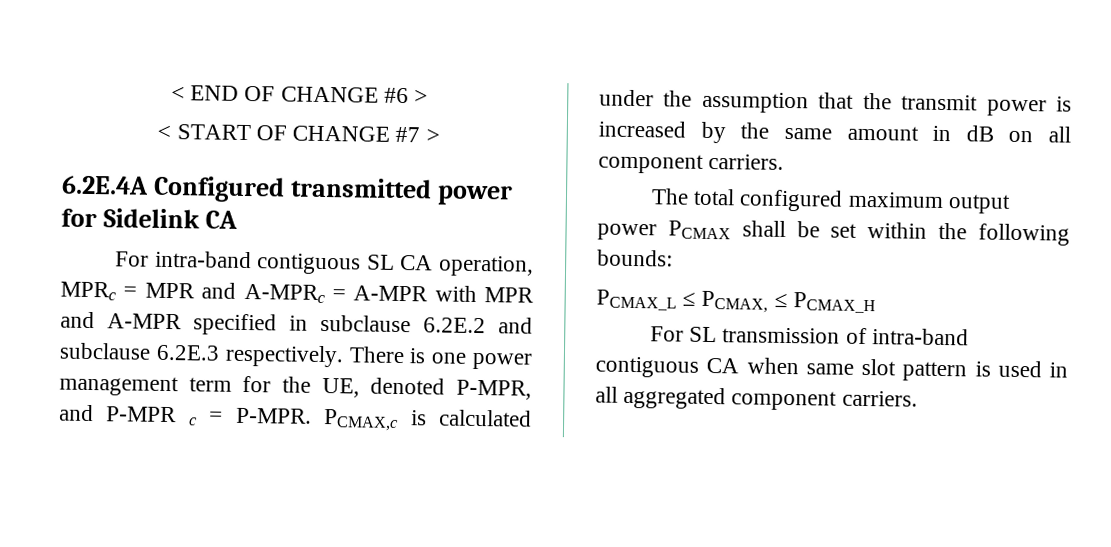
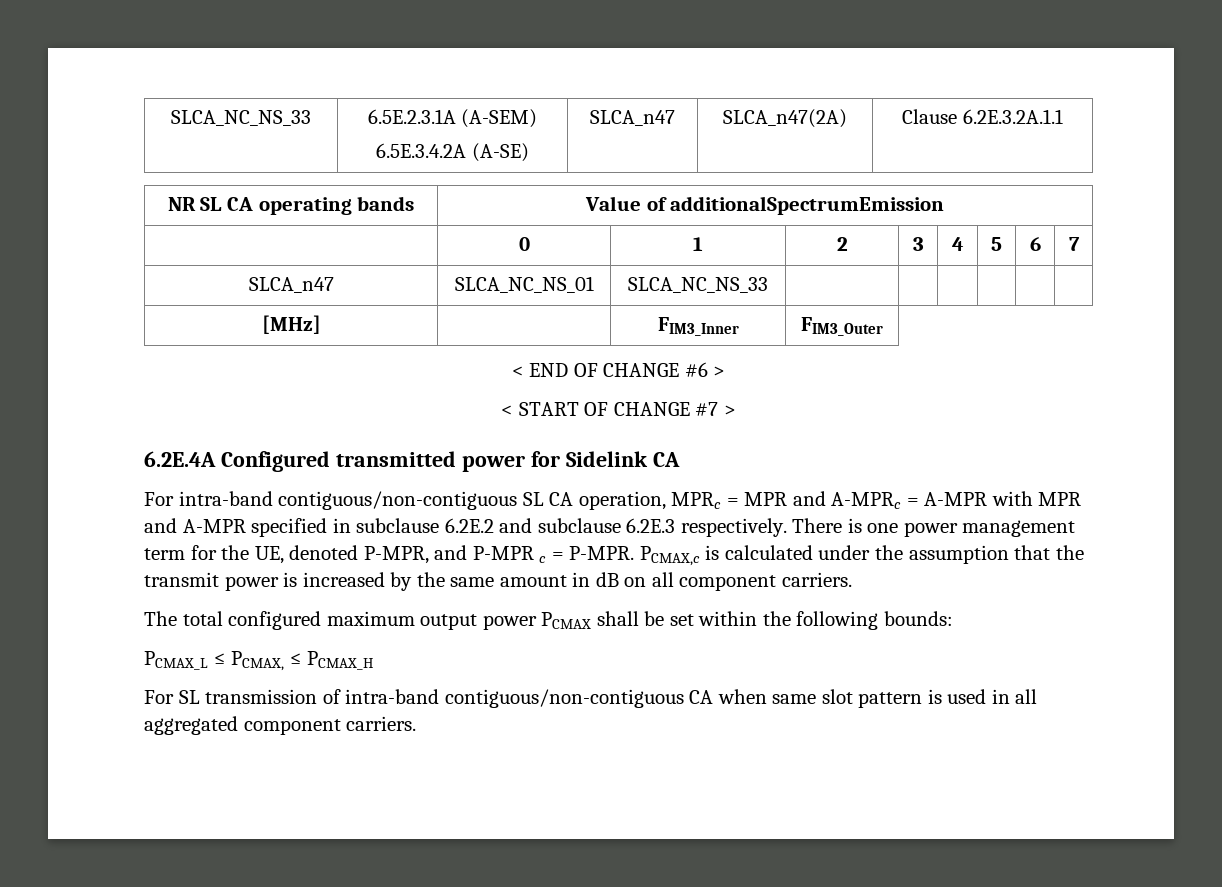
(170, 93) none -> [171,110,311,126] [367,109,538,128] [376,143,529,162] [590,110,675,126] [723,109,847,128] [902,109,1063,124] [167,196,415,215] [584,196,945,215] [518,237,530,251] [693,237,703,251] [836,237,848,251] [912,237,924,251] [951,237,964,251] [991,237,1002,251] [1029,237,1041,251] [1068,237,1080,251] [248,277,334,293] [454,276,594,293] [628,277,768,293] [261,315,321,334] [657,317,739,336] [801,317,883,336] SLCA_NC_NS_33 | 6.5E.2.3.1A (A-SEM) // 6.5E.3.4.2A (A-SE) | SLCA_n47 | SLCA_n47(2A) | Clause 6.2E.3.2A.1.1 // NR SL CA operating bands | Value of additionalSpectrumEmission // | 0 | 1 | 2 | 3 | 4 | 5 | 6 | 7 // SLCA_n47 | SLCA_NC_NS_01 | SLCA_NC_NS_33 | | | | | | // [MHz] | | FIM3_Inner | FIM3_Outer //
[256,253,362,275] contiguous -> [278,491,518,510] contiguous/non-contiguous
[595,356,699,378] contiguous -> [444,689,684,708] contiguous/non-contiguous

